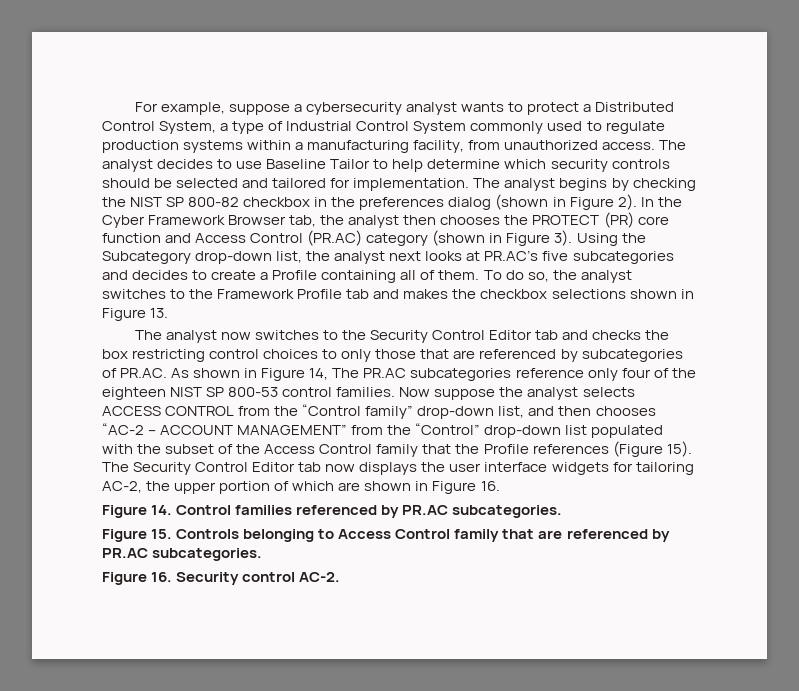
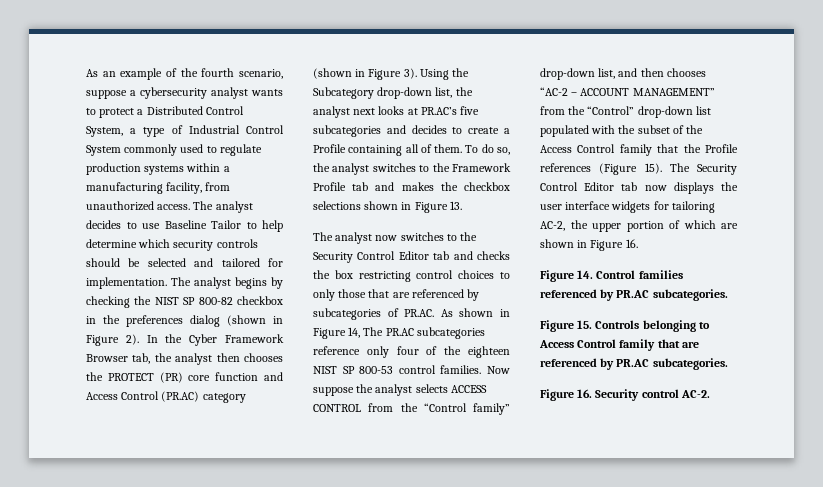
[134,102,225,115] For example, -> [86,68,283,80] As an example of the fourth scenario,

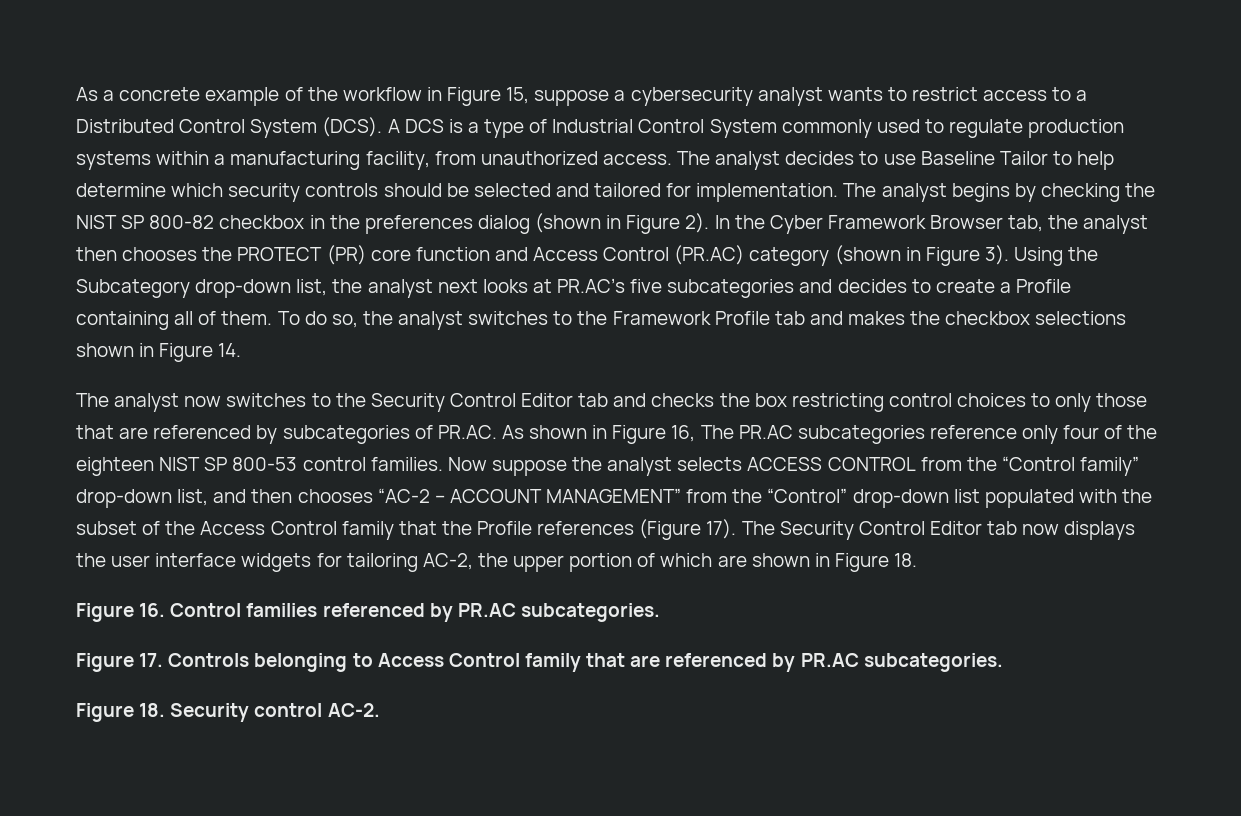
[86,69,116,77] As an -> [76,87,201,101] As a concrete
[201,68,283,79] fourth scenario, -> [342,87,530,106] workflow in Figure 15,
[99,106,244,118] [86,126,123,137] protect a Distributed Control System, -> [912,87,1088,101] [76,117,463,138] restrict access to a Distributed Control System (DCS). A DCS is
[449,201,462,210] 13. -> [218,343,242,357] 14.
[348,327,361,338] 14, -> [671,425,696,442] 16,
[644,163,662,174] 15). -> [706,519,737,539] 17).
[625,239,638,248] [540,270,594,282] 16. // Figure 14. -> [894,553,918,567] [76,603,166,622] 18. // Figure 16.
[577,320,593,329] 15. -> [139,653,164,667] 17.
[577,389,593,398] 16. -> [139,703,166,717] 18.

